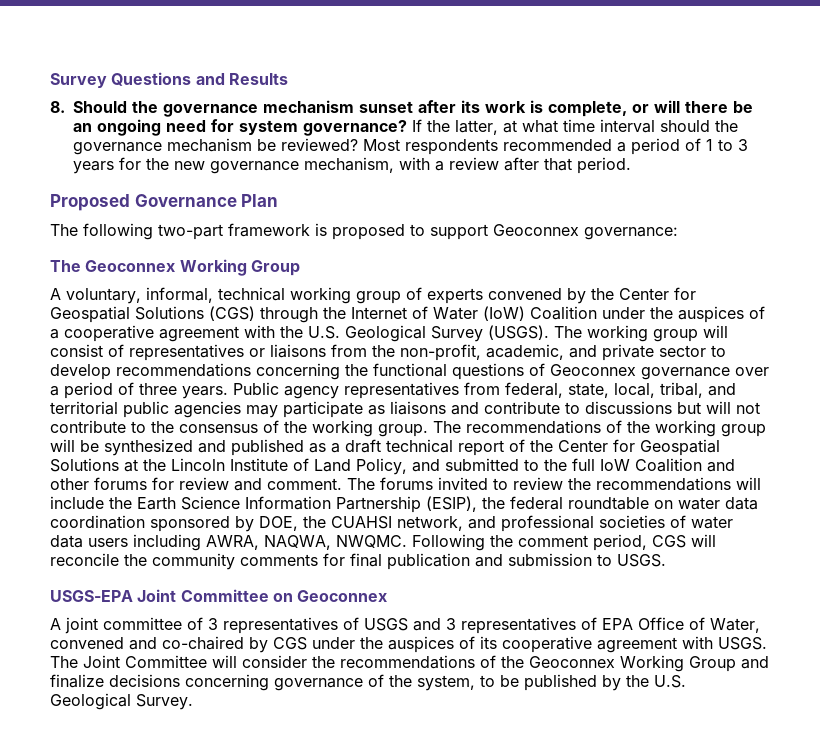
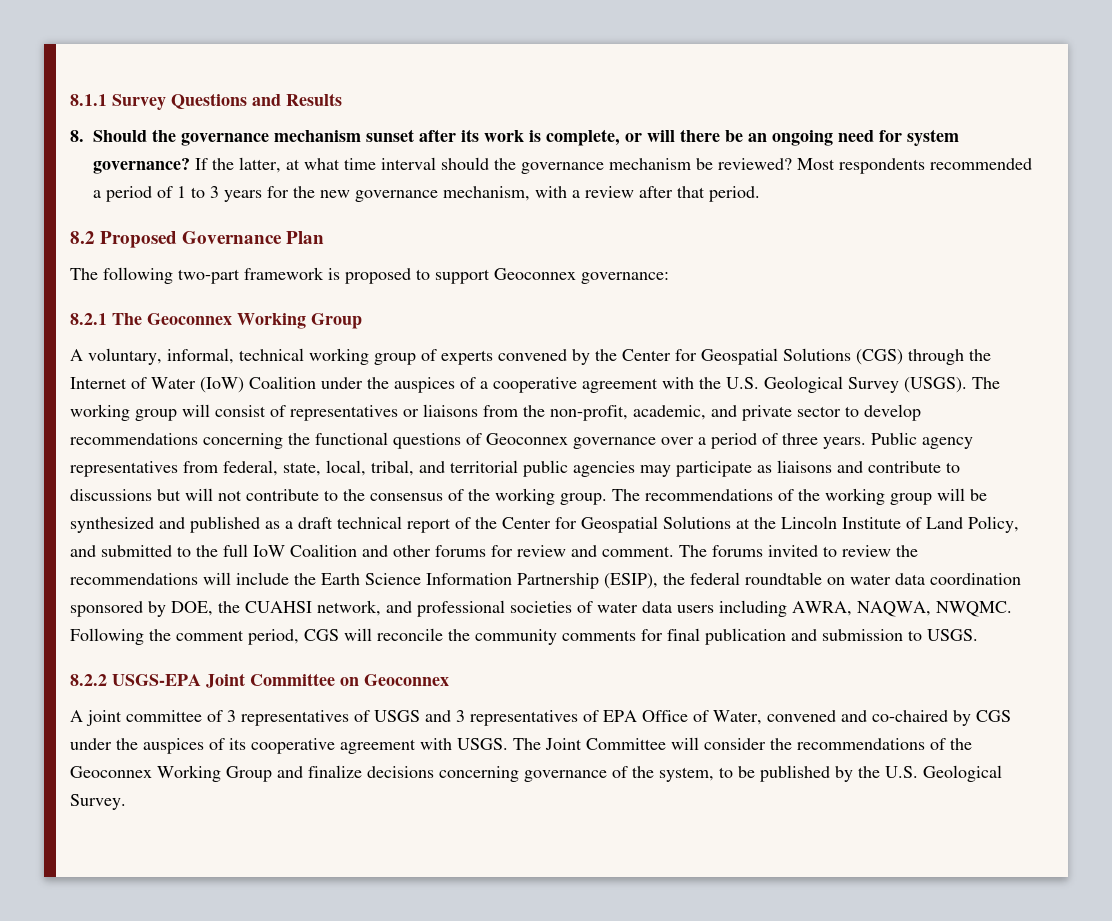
(50, 80) none -> [70,94,107,106] 8.1.1
(631, 165) none -> [70,231,95,244] 8.2
(678, 233) none -> [70,313,107,325] 8.2.1
(666, 560) none -> [70,674,107,686] 8.2.2

